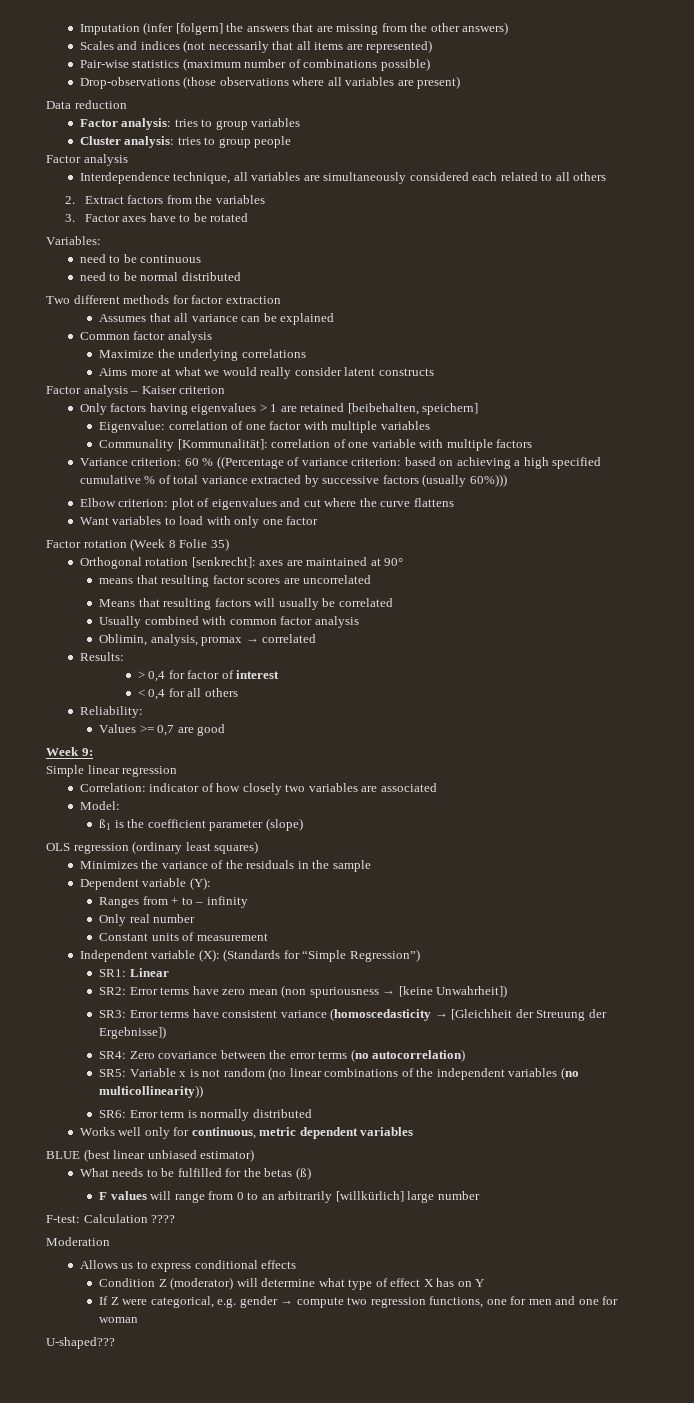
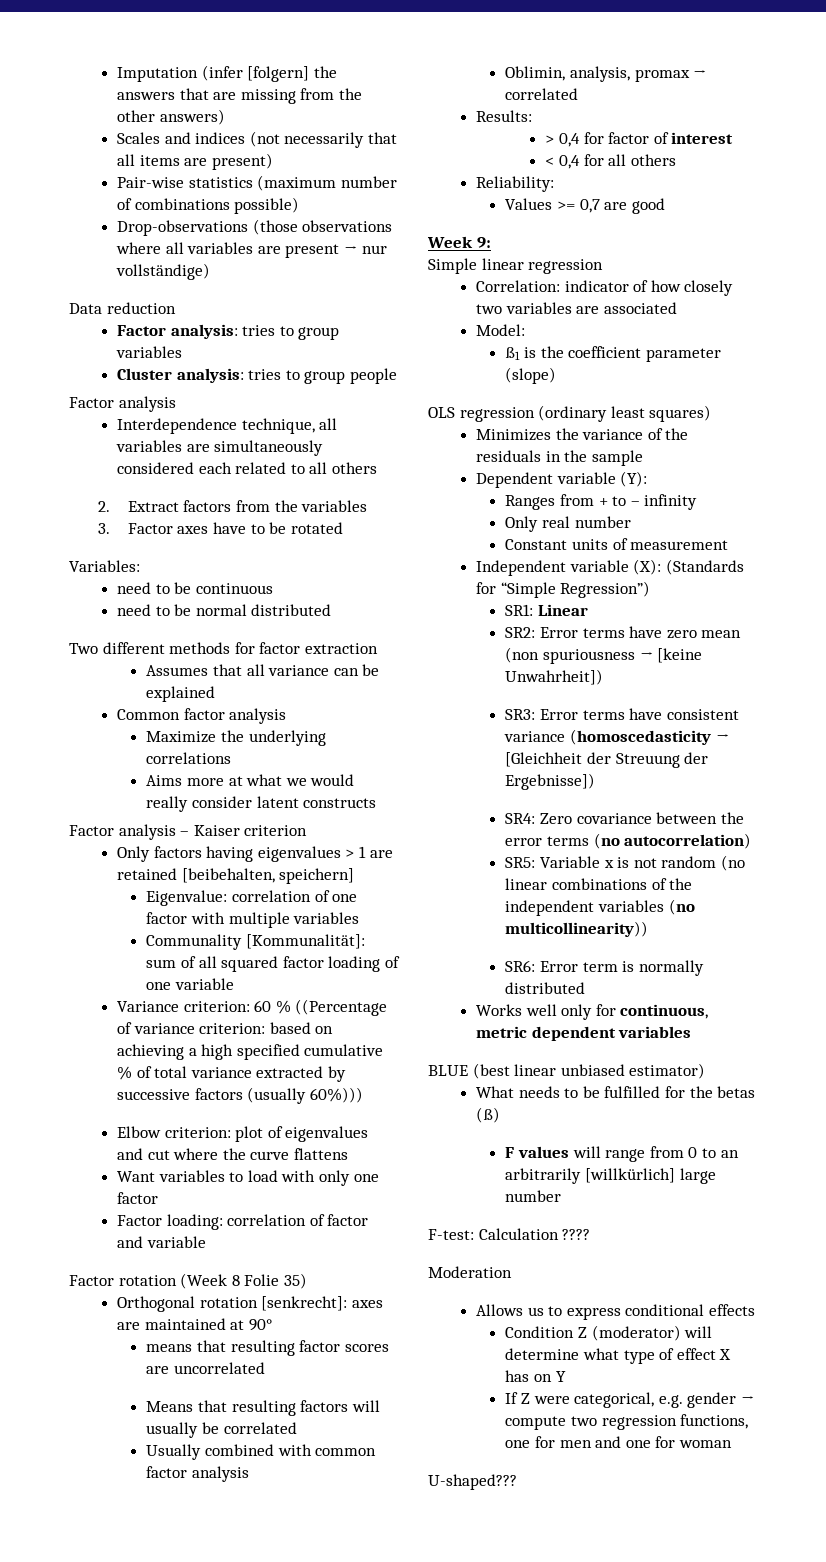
[366,40,433,53] represented) -> [211,153,273,170] present)
[417,76,461,89] present) -> [285,244,387,258] [116,263,211,280] present → nur vollständige)
[271,439,331,448] correlation -> [146,956,381,972] sum of all squared factor loading
[419,439,533,451] with multiple factors -> (235, 984) none
(319, 520) none -> [117,1214,369,1230] [117,1236,206,1248] // Factor loading: correlation of factor and variable

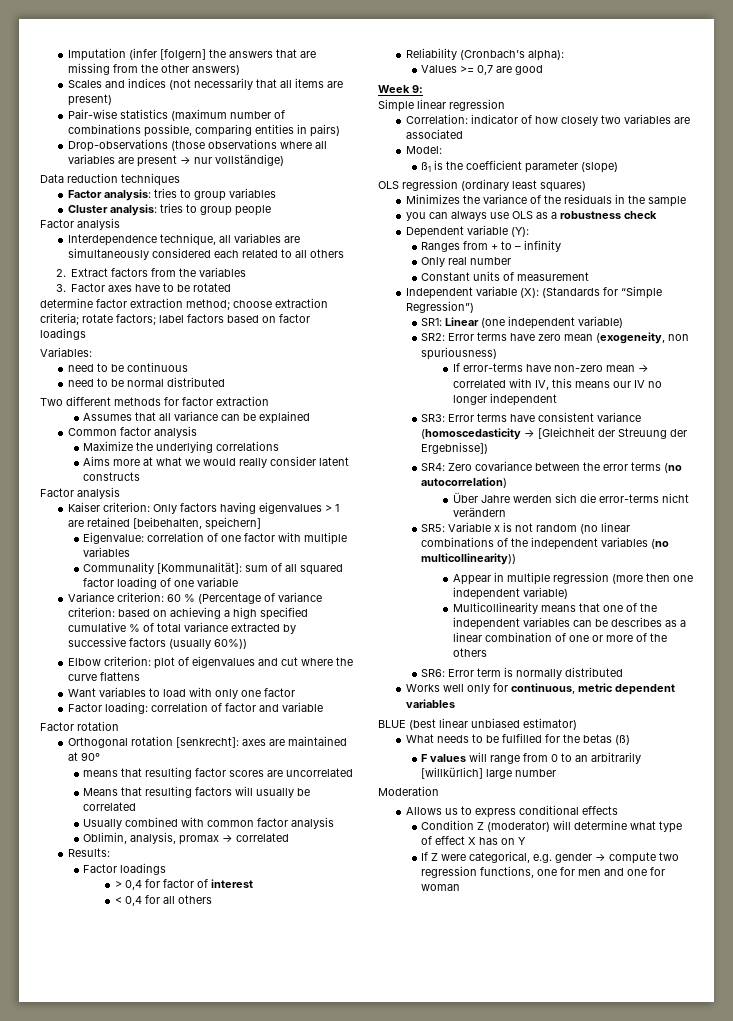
[234,197,300,214] possible) -> [143,124,340,137] possible, comparing entities in pairs)
(176, 308) none -> [121,173,180,186] techniques
(343, 528) none -> [40,298,328,310] [40,313,310,325] [40,328,86,340] // determine factor extraction method; choose extraction criteria; rotate factors; label factors based on factor loadings
[180,825,308,836] – Kaiser criterion // -> [67,502,150,512] // Kaiser criterion:
[295,999,388,1016] ((Percentage -> [197,593,261,604] (Percentage
[309,1087,363,1103] 60%))) -> [213,639,247,649] 60%))
[180,1273,307,1289] (Week 8 Folie 35) -> (119, 726) none
(533, 116) none -> [83,863,167,875] // Factor loadings
[476,176,555,192] Reliability: -> [405,48,564,61] Reliability (Cronbach’s alpha):
(643, 458) none -> [405,211,657,221] // you can always use OLS as a robustness check
(589, 610) none -> [481,316,624,329] (one independent variable)
[505,647,703,664] [505,669,604,685] (non spuriousness → [keine Unwahrheit]) -> [596,332,690,344] [421,347,498,360] [452,363,649,372] [452,378,662,390] [452,393,557,406] (exogeneity, non spuriousness) // If error-terms have non-zero mean → correlated with IV, this means our IV no longer independent
(752, 841) none -> [452,492,689,503] [452,507,506,517] // Über Jahre werden sich die error-terms nicht verändern
(649, 929) none -> [452,572,693,585] [452,587,568,600] [452,602,657,614] [452,617,686,630] [452,632,667,642] [452,648,487,657] // Appear in multiple regression (more then one independent variable) // Multicollinearity means that one of the independent variables can be describes as a linear combination of one or more of the others
[428,1228,591,1240] // F-test: Calculation ???? -> (557, 773) none
[428,1474,517,1490] // U-shaped??? -> (461, 887) none

